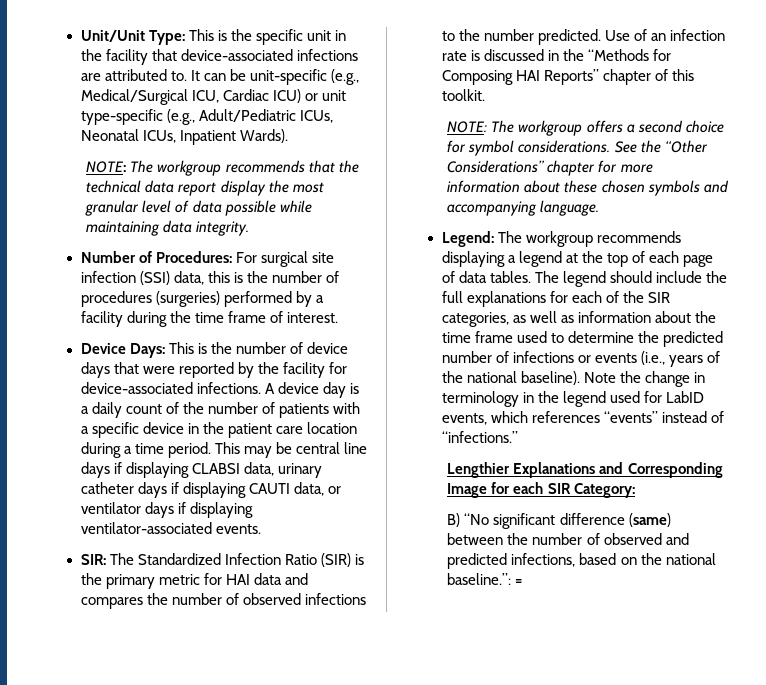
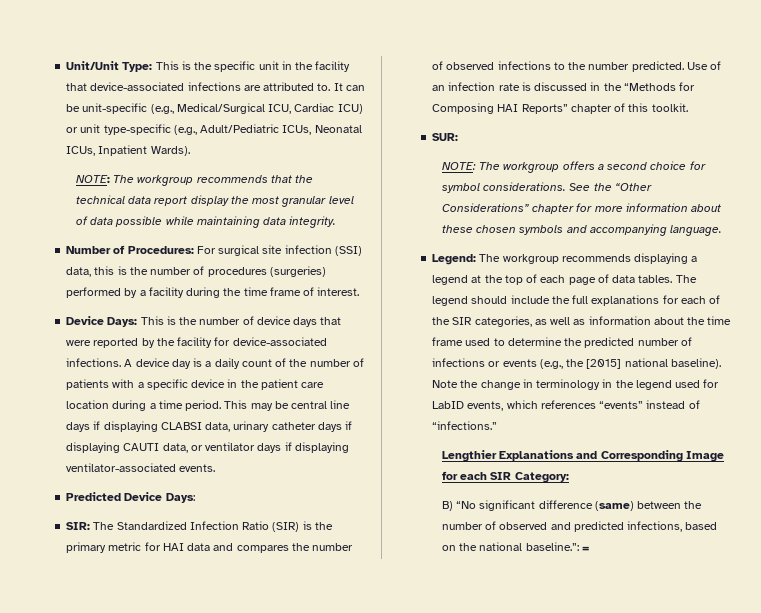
(261, 529) none -> [66,492,195,503] // Predicted Device Days:
(485, 95) none -> [432,133,459,141] // SUR:
[640,351,721,367] [441,371,463,383] (i.e., years of the -> [539,359,622,369] (e.g., the [2015]

